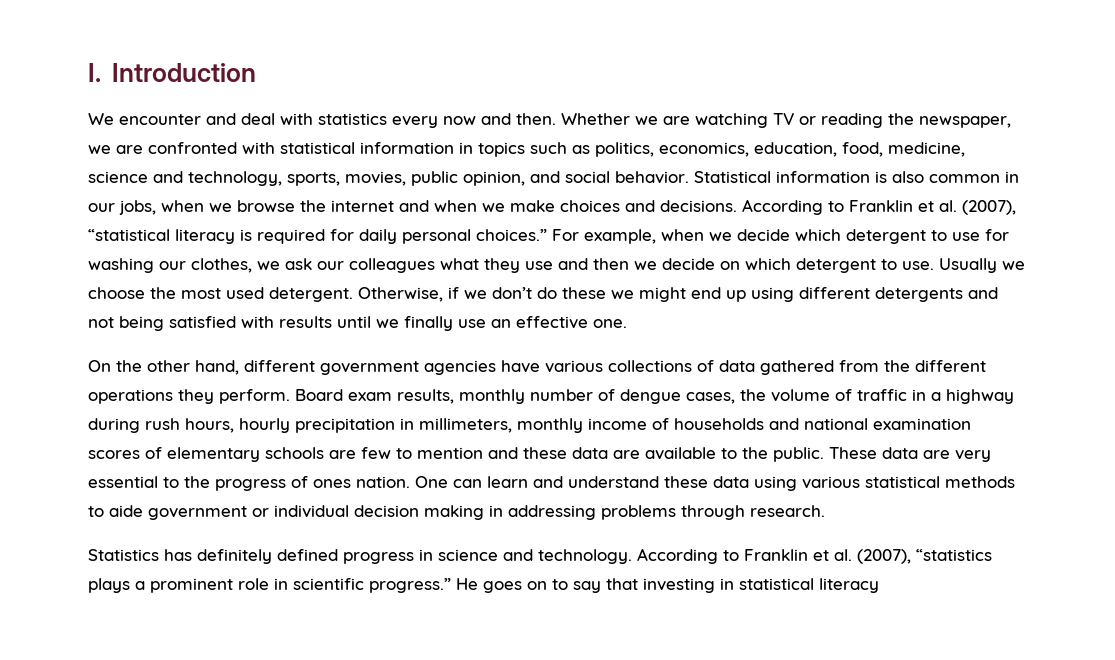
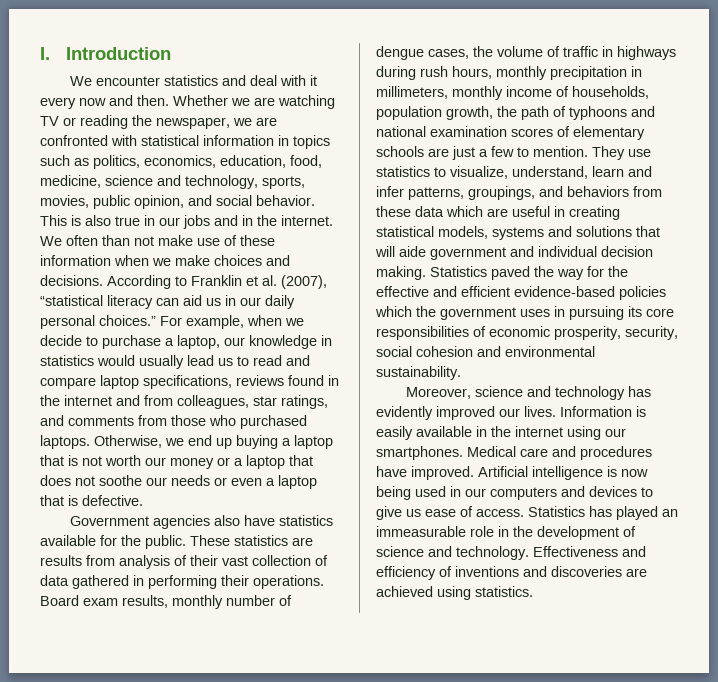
(201, 119) none -> [164,75,219,86] statistics
[318,113,387,125] statistics -> [310,75,318,86] it
[694,171,870,183] Statistical information -> [40,215,67,226] This
[929,171,1019,183] [88,200,429,215] common in our jobs, when we browse the internet and -> [115,215,333,229] [40,235,275,246] [40,255,111,266] true in our jobs and in the internet. We often than not make use of these information
[240,229,354,244] is required for -> [156,295,261,306] can aid us in our
[795,229,1009,244] [88,258,1025,273] [88,287,998,302] [88,316,627,331] [88,360,986,375] [88,389,290,404] which detergent to use for washing our clothes, we ask our colleagues what they use and then we decide on which detergent to use. Usually we choose the most used detergent. Otherwise, if we don’t do these we might end up using different detergents and not being satisfied with results until we finally use an effective one. // On the other hand, different government agencies have various collections of data gathered from the different operations they perform. -> [86,335,332,349] [40,355,310,369] [40,375,339,389] [40,395,328,409] [40,415,307,429] [40,435,333,449] [40,455,313,469] [40,475,317,489] [40,495,143,506] [70,515,334,529] [40,535,313,549] [40,555,328,569] [40,575,324,589] to purchase a laptop, our knowledge in statistics would usually lead us to read and compare laptop specifications, reviews found in the internet and from colleagues, star ratings, and comments from those who purchased laptops. Otherwise, we end up buying a laptop that is not worth our money or a laptop that does not soothe our needs or even a laptop that is defective. // Government agencies also have statistics available for the public. These statistics are results from analysis of their vast collection of data gathered in performing their operations.
[931,389,1014,404] a highway -> [617,46,676,60] highways
[239,418,290,433] hourly -> [496,66,547,80] monthly
[674,418,764,430] households -> [572,86,649,99] [376,106,627,120] households, population growth, the path of typhoons
[361,447,991,462] [88,476,1015,491] [88,506,104,517] few to mention and these data are available to the public. These data are very essential to the progress of ones nation. One can learn and understand these data using various statistical methods to -> [452,146,651,160] [376,166,652,179] [376,186,662,200] [376,206,620,220] [376,226,660,240] [375,246,395,257] just a few to mention. They use statistics to visualize, understand, learn and infer patterns, groupings, and behaviors from these data which are useful in creating statistical models, systems and solutions that will
[252,508,269,517] or -> [510,246,534,257] and
[424,505,825,520] [88,548,992,564] [88,578,879,593] making in addressing problems through research. // Statistics has definitely defined progress in science and technology. According to Franklin et al. (2007), “statistics plays a prominent role in scientific progress.” He goes on to say that investing in statistical literacy -> [376,266,628,280] [376,286,666,300] [375,306,674,320] [376,326,678,340] [376,346,595,357] [376,366,461,380] [406,386,652,400] [376,406,646,420] [376,426,626,440] [376,446,652,460] [376,466,648,480] [376,486,653,500] [376,506,678,520] [376,526,636,540] [376,546,646,560] [376,566,647,580] [376,586,533,600] making. Statistics paved the way for the effective and efficient evidence-based policies which the government uses in pursuing its core responsibilities of economic prosperity, security, social cohesion and environmental sustainability. // Moreover, science and technology has evidently improved our lives. Information is easily available in the internet using our smartphones. Medical care and procedures have improved. Artificial intelligence is now being used in our computers and devices to give us ease of access. Statistics has played an immeasurable role in the development of science and technology. Effectiveness and efficiency of inventions and discoveries are achieved using statistics.

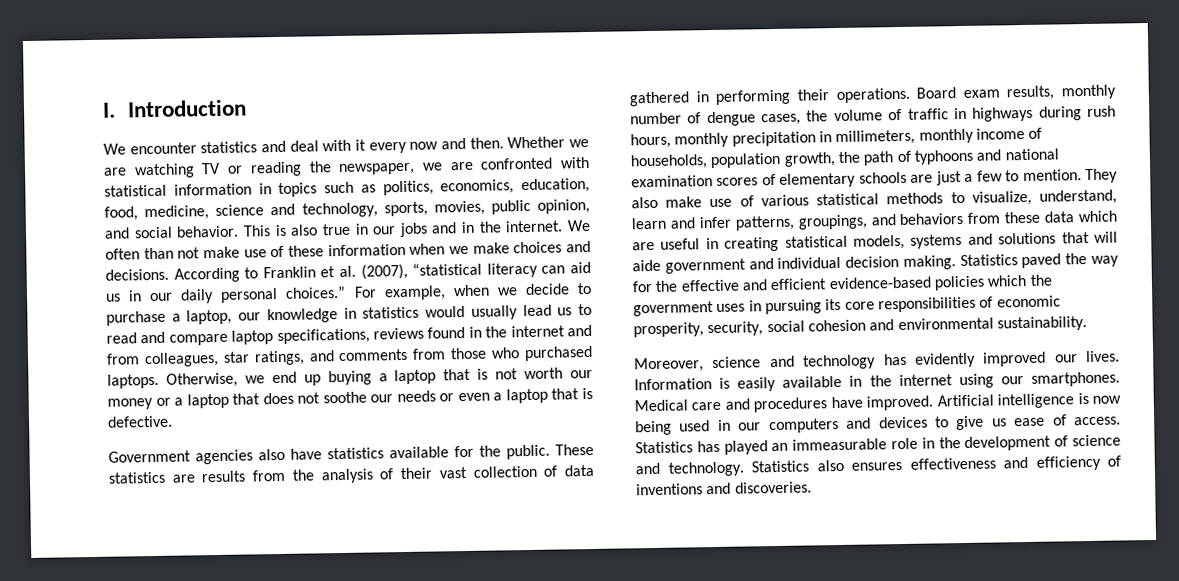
(115, 560) none -> [291,469,315,481] the
[628,149,651,157] [376,166,430,177] use statistics -> [631,192,944,209] also make use of various statistical methods
[533,546,618,557] Effectiveness -> [751,457,996,473] Statistics also ensures effectiveness
[551,566,647,577] [376,586,533,600] discoveries are achieved using statistics. -> [734,481,812,494] discoveries.

